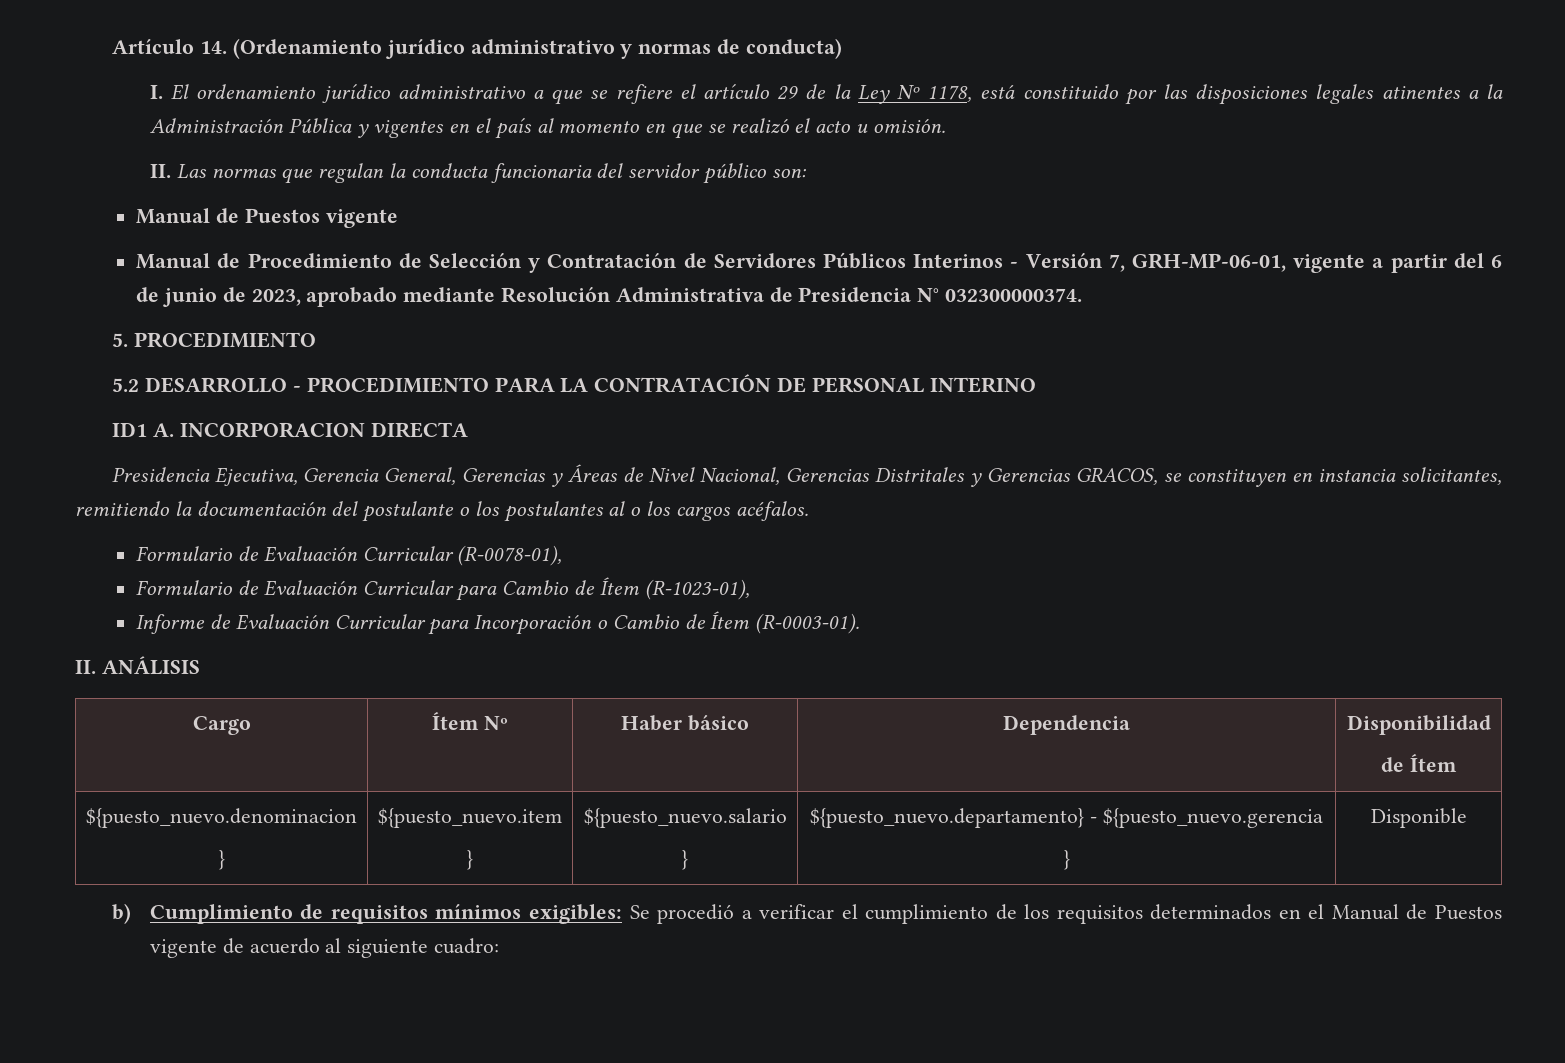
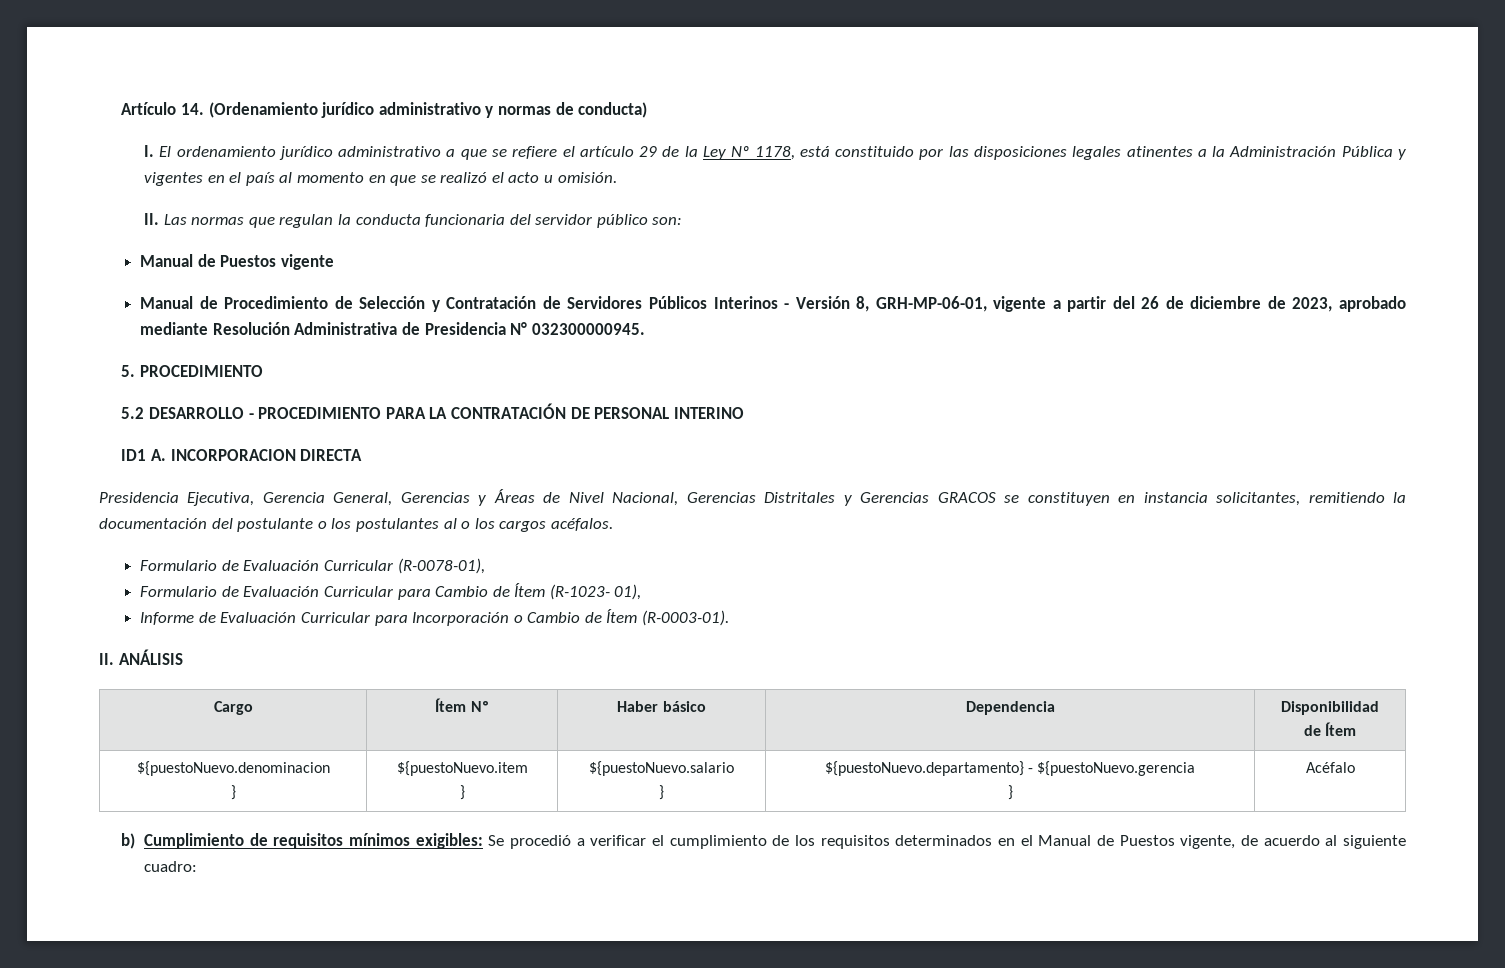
[1108,254,1125,272] 7, -> [856,296,870,312] 8,
[1491,255,1503,268] [136,287,217,307] 6 de junio -> [1141,296,1262,309] 26 de diciembre
[944,288,1082,302] 032300000374. -> [531,323,645,335] 032300000945.
[1076,467,1159,485] GRACOS, -> [937,492,996,503] GRACOS
[644,579,750,600] (R-1023-01), -> [549,584,642,600] (R-1023- 01),
[85,808,357,828] [218,850,225,870] [378,808,562,828] [467,850,473,870] [583,808,787,828] [682,850,688,870] [810,808,1323,828] [1063,850,1070,870] [1370,808,1467,828] ${puesto_nuevo.denominacion // } | ${puesto_nuevo.item // } | ${puesto_nuevo.salario // } | ${puesto_nuevo.departamento} - ${puesto_nuevo.gerencia // } | Disponible -> [136,761,330,776] [230,785,236,800] [396,761,528,776] [459,785,465,800] [589,761,734,776] [659,785,665,800] [824,761,1196,776] [1007,785,1013,800] [1305,762,1355,773] ${puestoNuevo.denominacion // } | ${puestoNuevo.item // } | ${puestoNuevo.salario // } | ${puestoNuevo.departamento} - ${puestoNuevo.gerencia // } | Acéfalo
[149,939,217,958] vigente -> [1180,835,1236,849] vigente,

